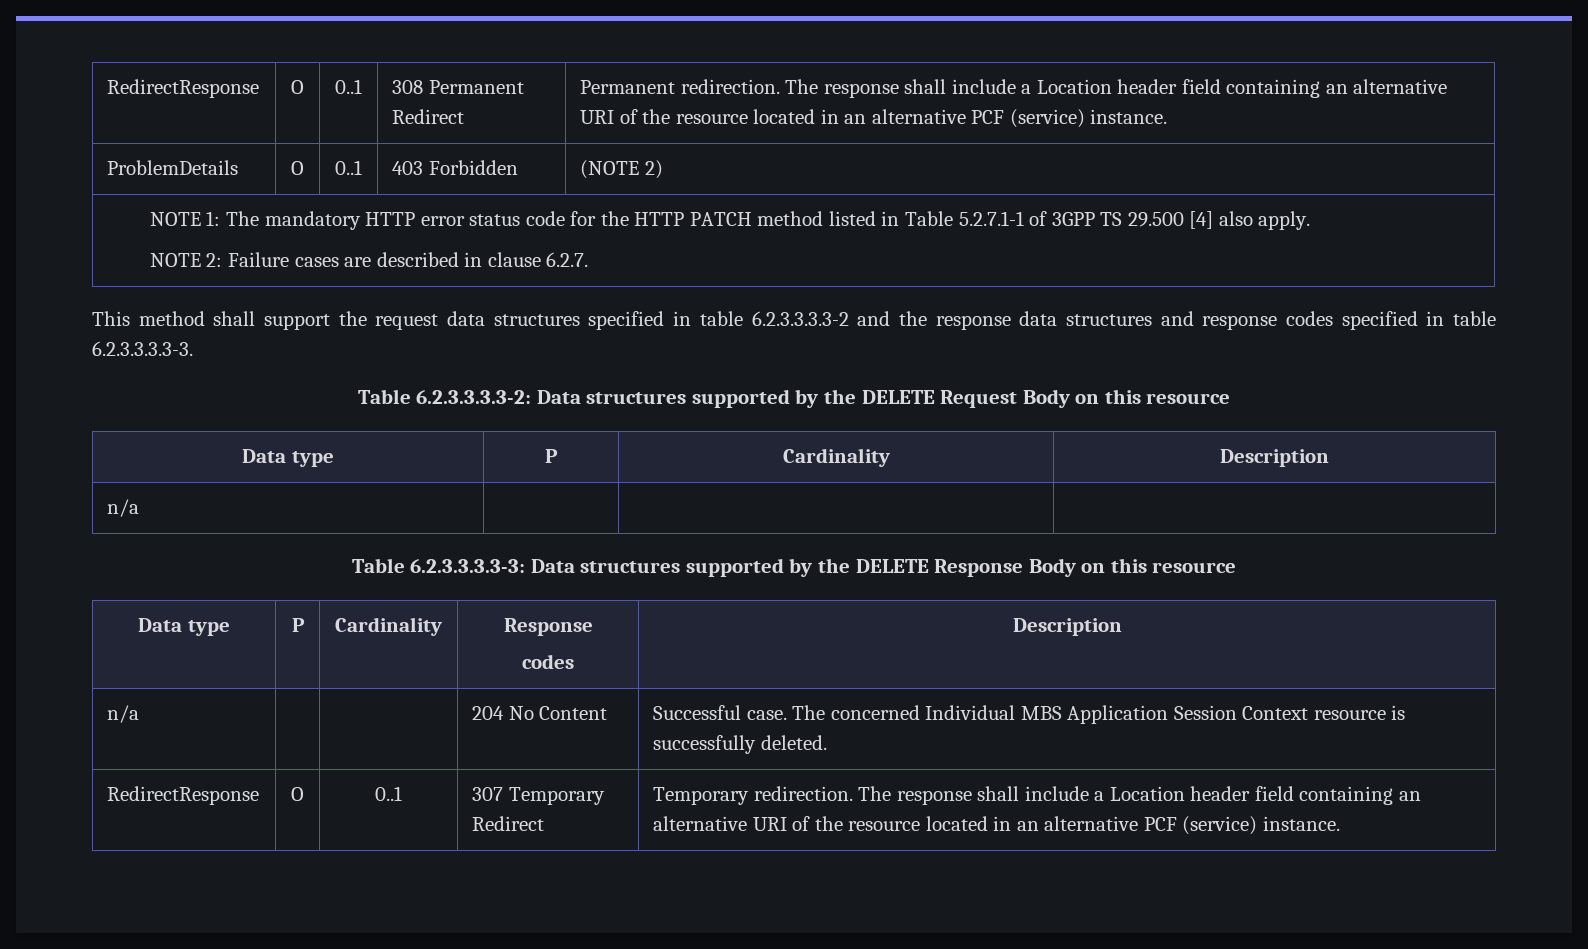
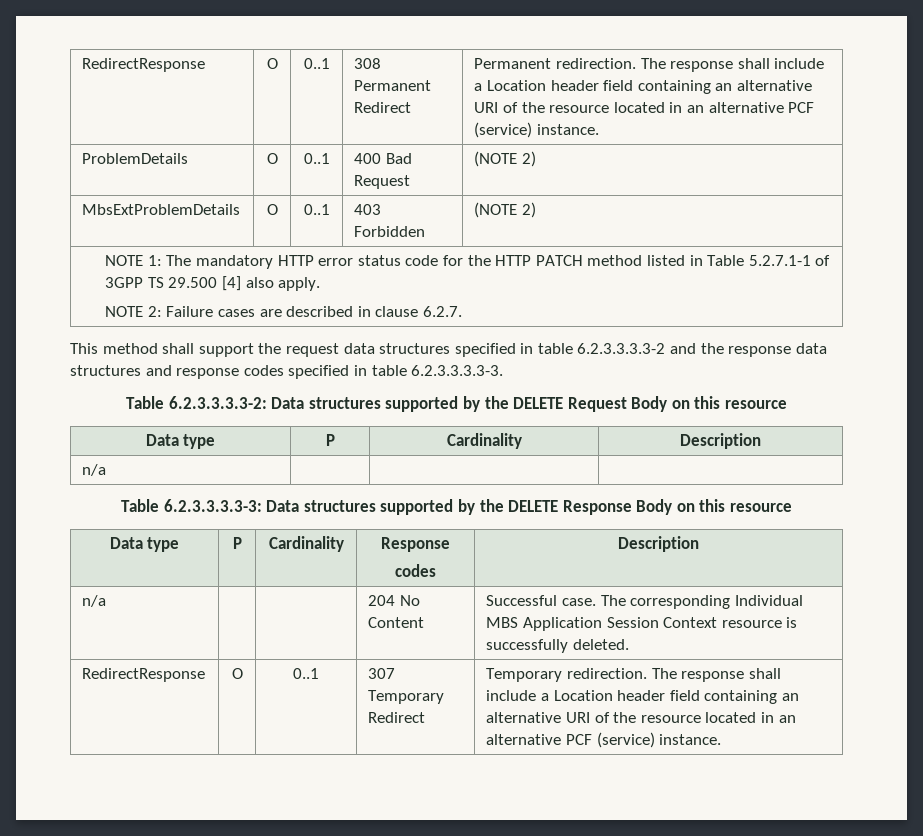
(362, 167) none -> [354,153,413,164] [354,175,411,189] [474,151,537,167] [82,204,241,215] [266,204,278,215] [303,204,330,215] | 400 Bad Request | (NOTE 2) // MbsExtProblemDetails | O | 0..1
[830,705,920,720] concerned -> [630,595,731,609] corresponding

